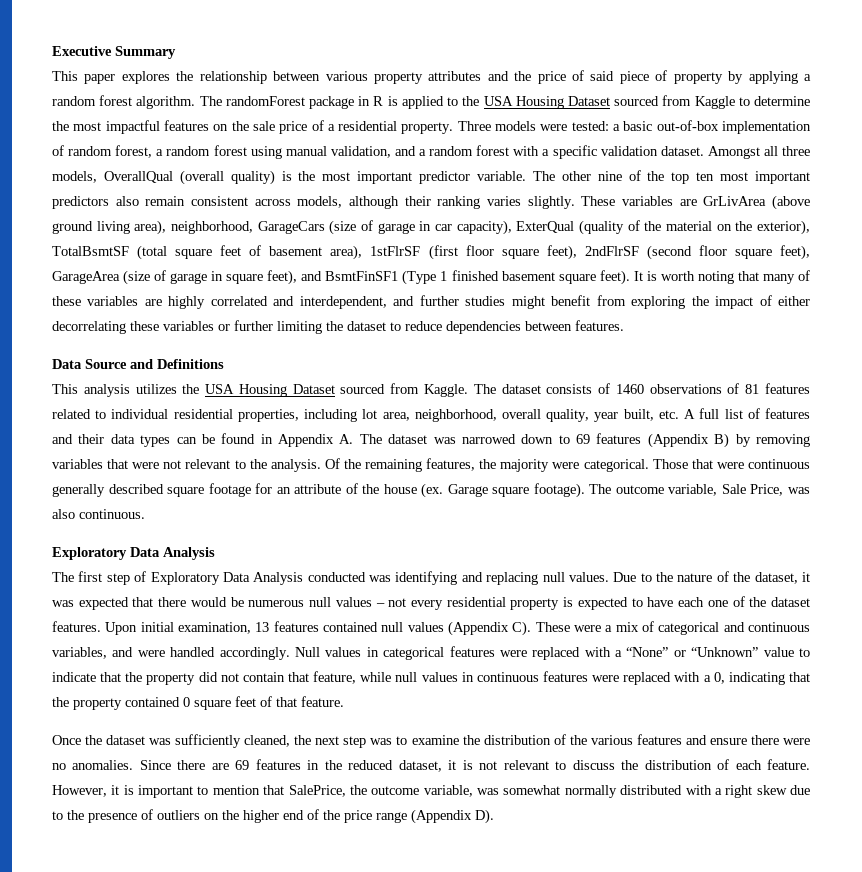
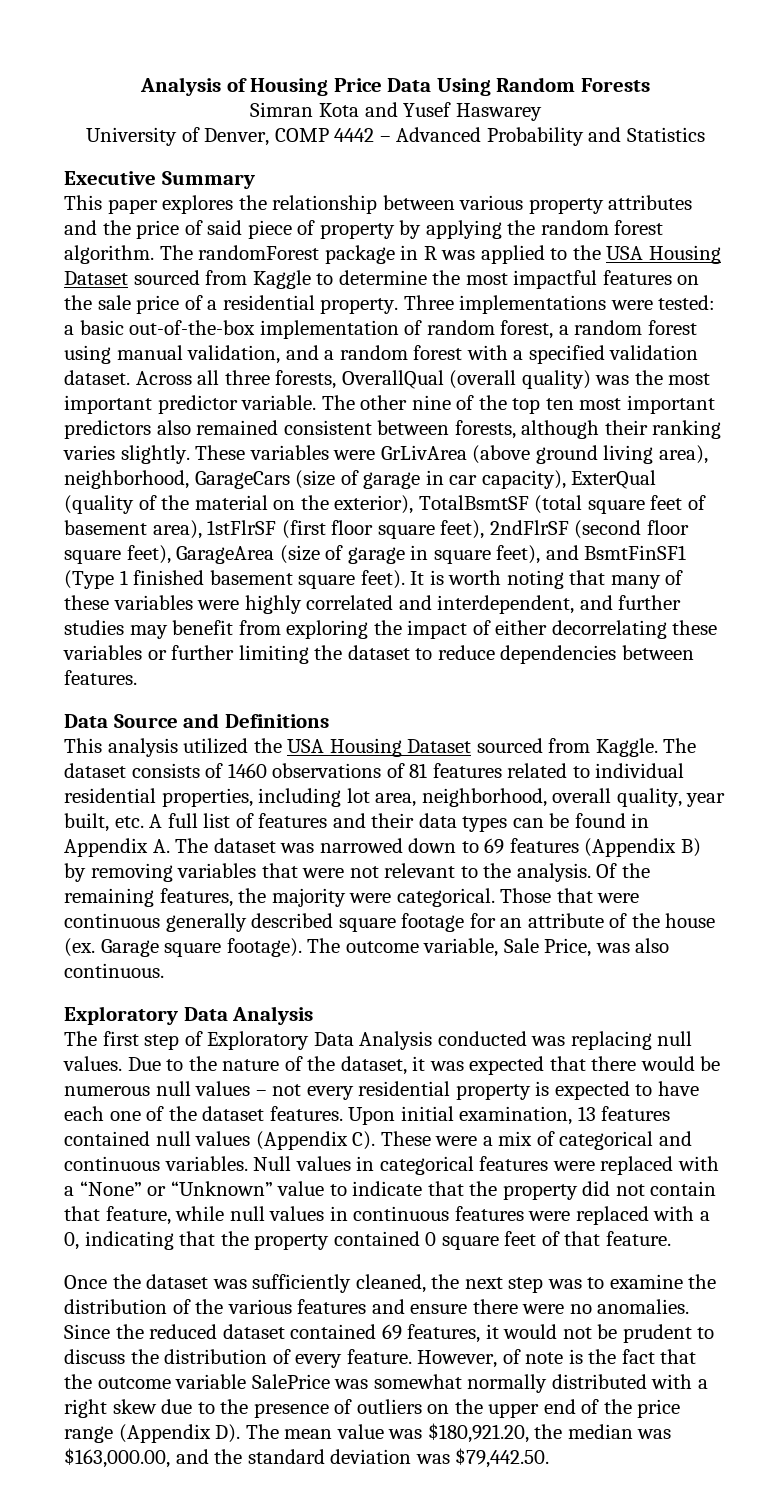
(52, 51) none -> [140,77,650,96] [250,102,542,121] [86,127,705,146] Analysis of Housing Price Data Using Random Forests // Simran Kota and Yusef Haswarey // University of Denver, COMP 4442 – Advanced Probability and Statistics //
[804,74,812,81] a -> [507,220,536,235] the
[387,96,398,106] is -> [441,250,476,260] was
[495,121,537,131] models -> [459,295,607,314] implementations
[656,120,719,131] out-of-box -> [129,320,256,335] out-of-the-box
[552,145,597,159] specific -> [528,345,605,364] specified
[707,146,760,159] Amongst -> [135,371,192,385] Across
[52,171,97,183] models, -> [275,370,337,389] forests,
[281,171,292,181] is -> [595,375,630,385] was
[145,196,343,208] remain consistent across models, -> [196,420,516,439] remained consistent between forests,
[679,199,697,206] are -> [333,450,376,460] were
[144,299,162,306] are -> [197,600,240,610] were
[511,296,545,309] might -> [129,625,168,639] may
[135,384,177,394] utilizes -> [183,738,249,754] utilized
[395,571,483,585] identifying and -> (566, 1041) none
[52,647,290,660] variables, and were handled accordingly. -> [164,1156,248,1171] variables.
[177,759,549,772] there are 69 features in the reduced dataset, it is not relevant -> [115,1324,692,1343] the reduced dataset contained 69 features, it would not be prudent
[735,760,762,770] each -> [295,1354,343,1368] every
[111,785,473,798] it is important to mention that SalePrice, the outcome variable, -> [502,1349,697,1364] [64,1374,330,1389] of note is the fact that the outcome variable SalePrice
[243,810,279,823] higher -> [488,1403,540,1418] upper
(494, 816) none -> [245,1423,672,1443] [64,1448,550,1468] The mean value was $180,921.20, the median was $163,000.00, and the standard deviation was $79,442.50.

